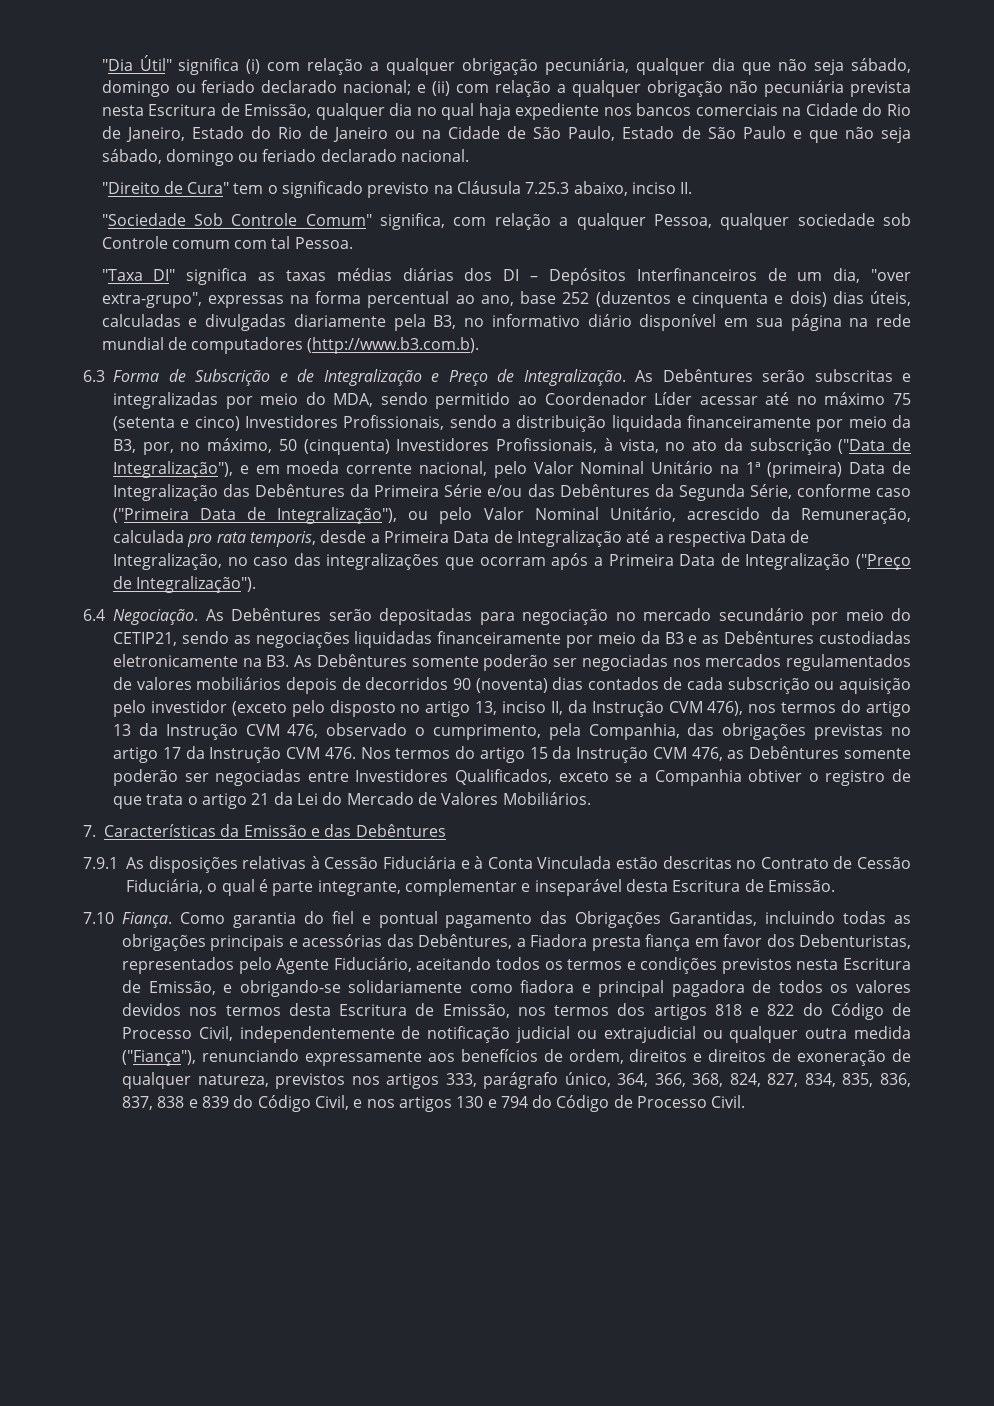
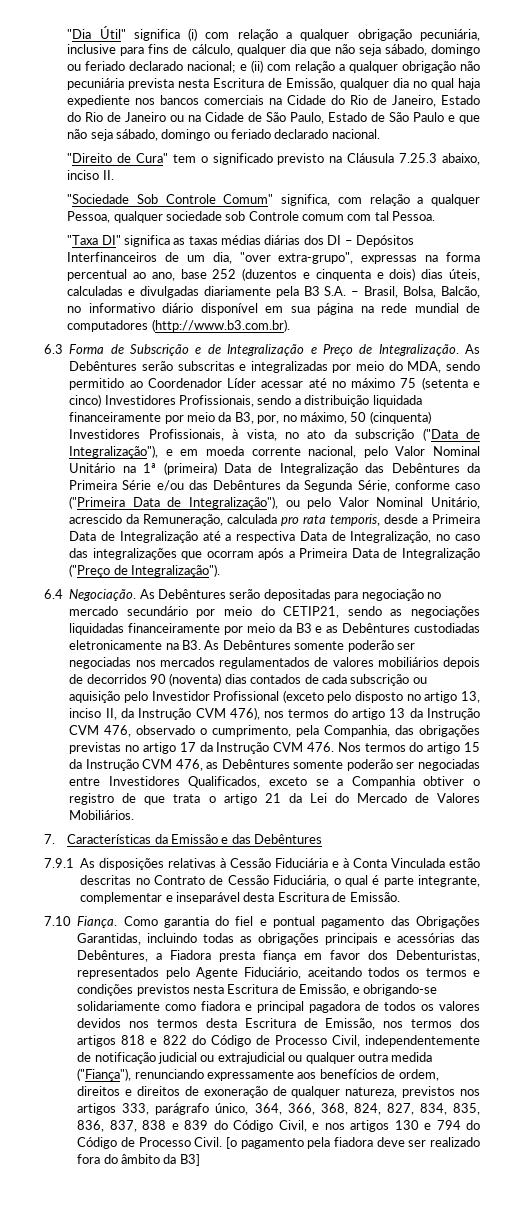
(630, 66) none -> [67,44,233,56] inclusive para fins de cálculo,
[433,315,457,329] B3, -> [303,286,480,298] B3 S.A. – Brasil, Bolsa, Balcão,
[307,337,480,354] (http://www.b3.com.b). -> [151,319,290,332] (http://www.b3.com.br).
[150,700,227,713] investidor -> [151,691,280,701] Investidor Profissional
(746, 1101) none -> [225,1137,481,1149] [77,1154,200,1166] [o pagamento pela fiadora deve ser realizado fora do âmbito da B3]

